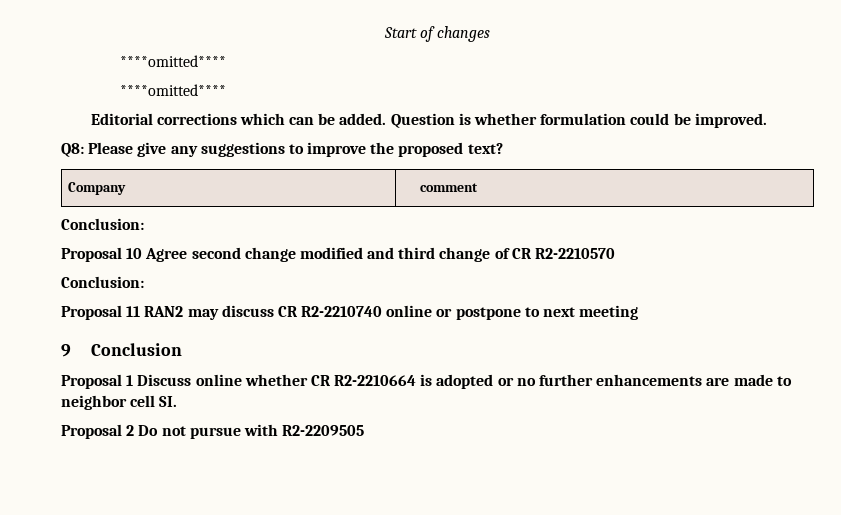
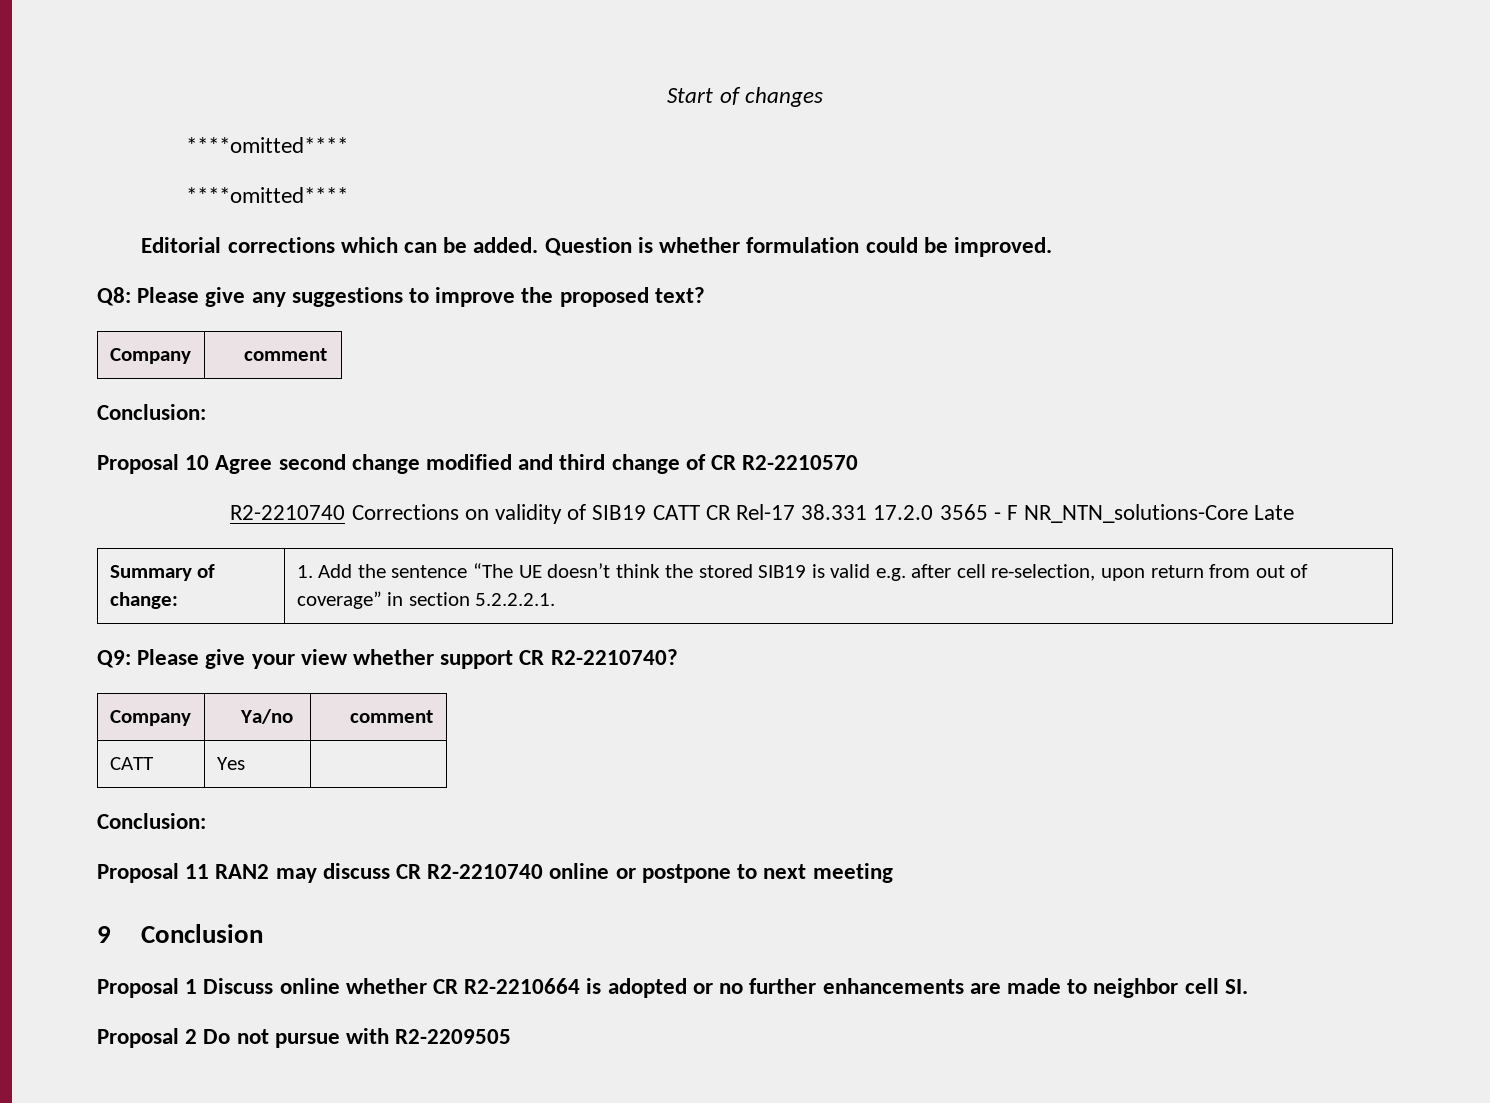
(616, 253) none -> [230,504,1295,524] [109,564,216,581] [109,592,178,609] [296,563,1309,581] [296,591,556,609] [97,649,678,669] [109,710,191,726] [240,709,294,724] [349,710,433,723] [109,757,153,770] [216,757,245,770] // R2-2210740 Corrections on validity of SIB19 CATT CR Rel-17 38.331 17.2.0 3565 - F NR_NTN_solutions-Core Late // Summary of change: | 1. Add the sentence “The UE doesn’t think the stored SIB19 is valid e.g. after cell re-selection, upon return from out of coverage” in section 5.2.2.2.1. // Q9: Please give your view whether support CR R2-2210740? // Company | Ya/no | comment // CATT | Yes |

